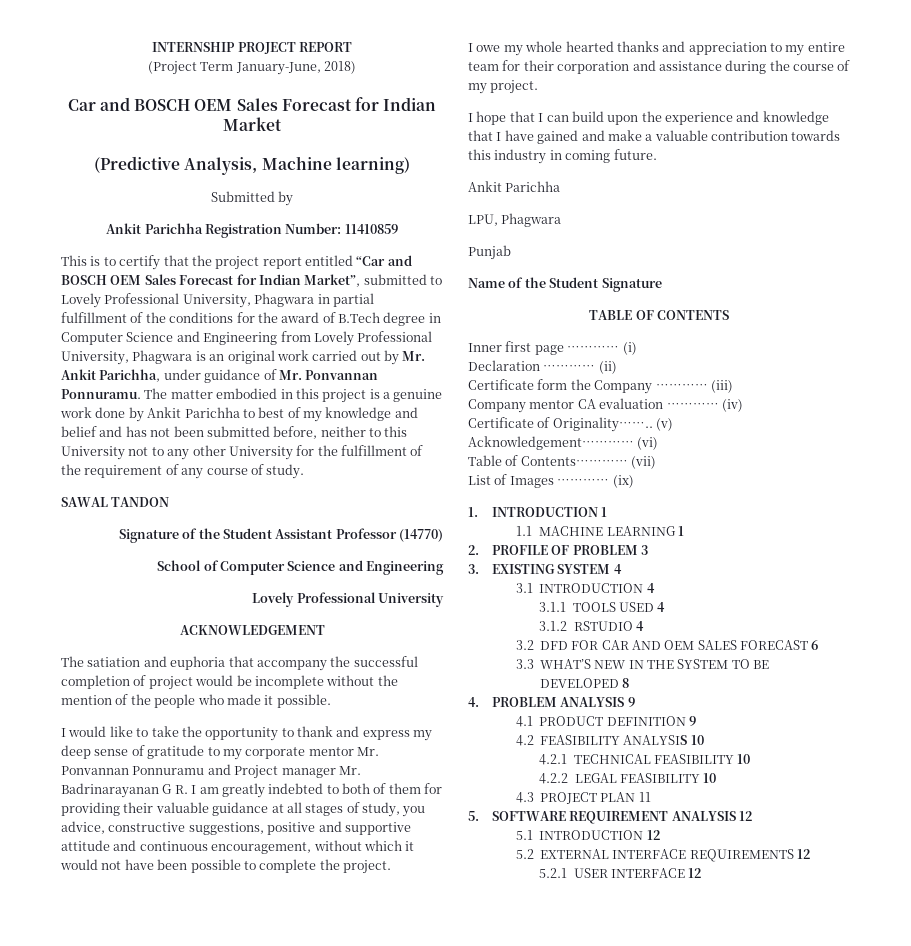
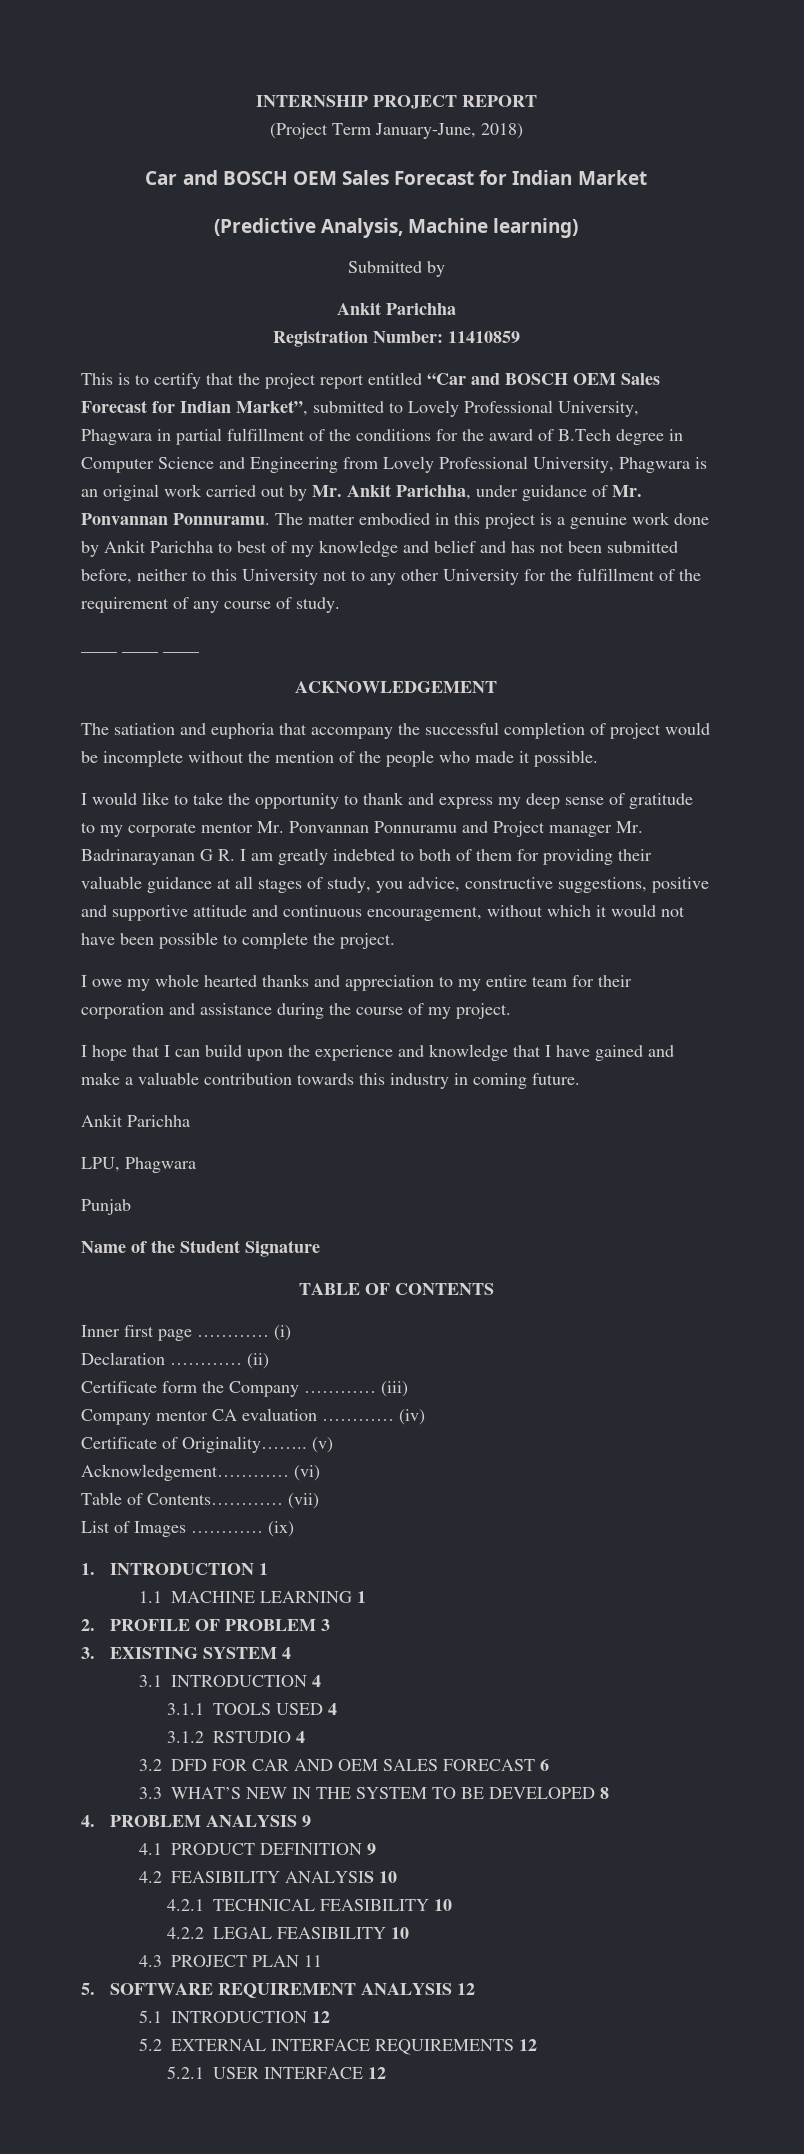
(203, 228) none -> (456, 309) //
[61,497,170,507] [118,528,443,543] [157,560,444,575] [252,592,444,607] SAWAL TANDON // Signature of the Student Assistant Professor (14770) // School of Computer Science and Engineering // Lovely Professional University -> [81,651,199,653] ____ ____ ____

